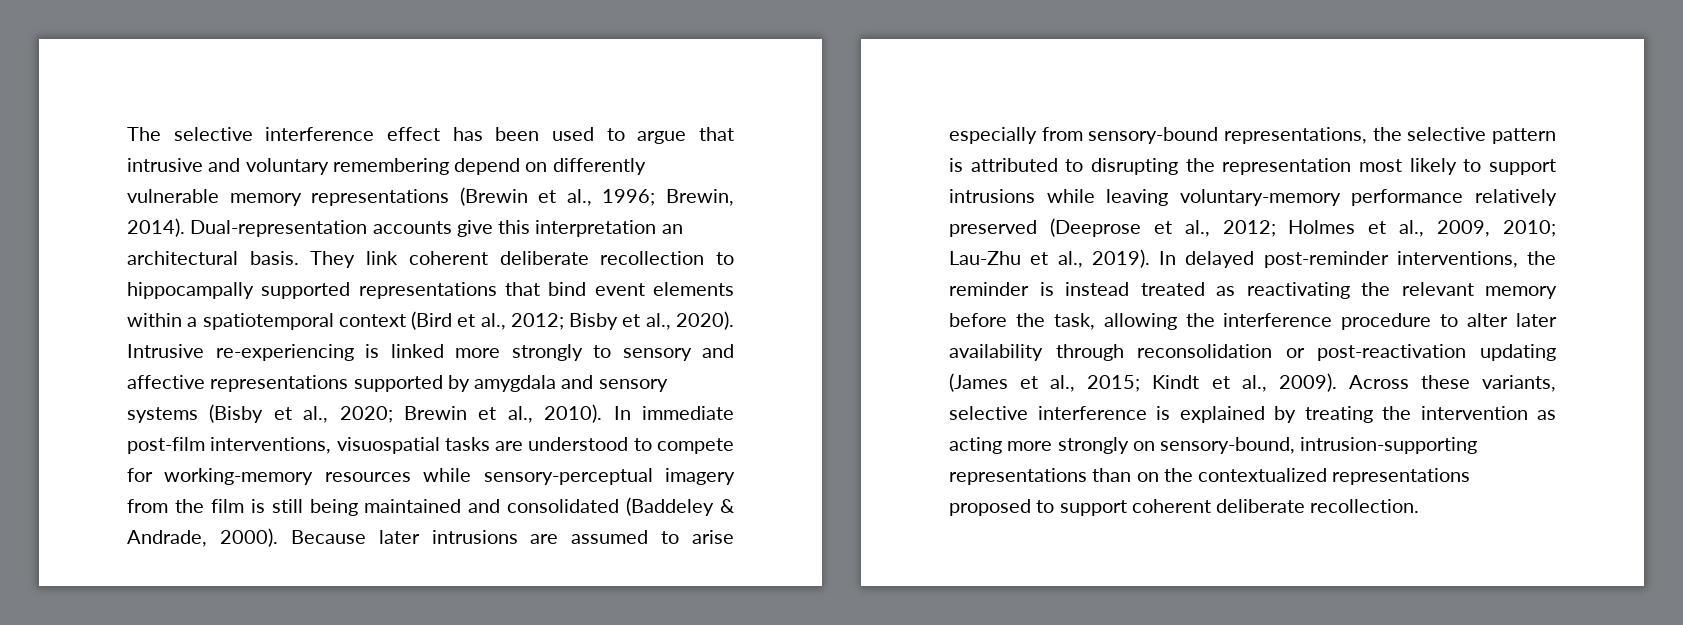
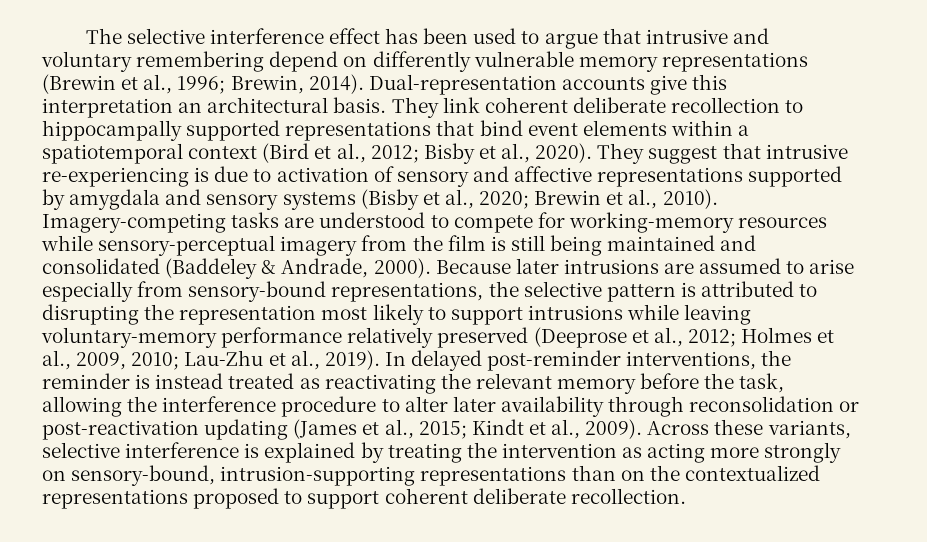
[127,344,611,361] Intrusive re-experiencing is linked more strongly to -> [597,143,848,164] [42,166,394,187] They suggest that intrusive re-experiencing is due to activation of
[613,406,734,420] [127,437,440,454] In immediate post-film interventions, visuospatial -> [42,213,226,233] Imagery-competing

